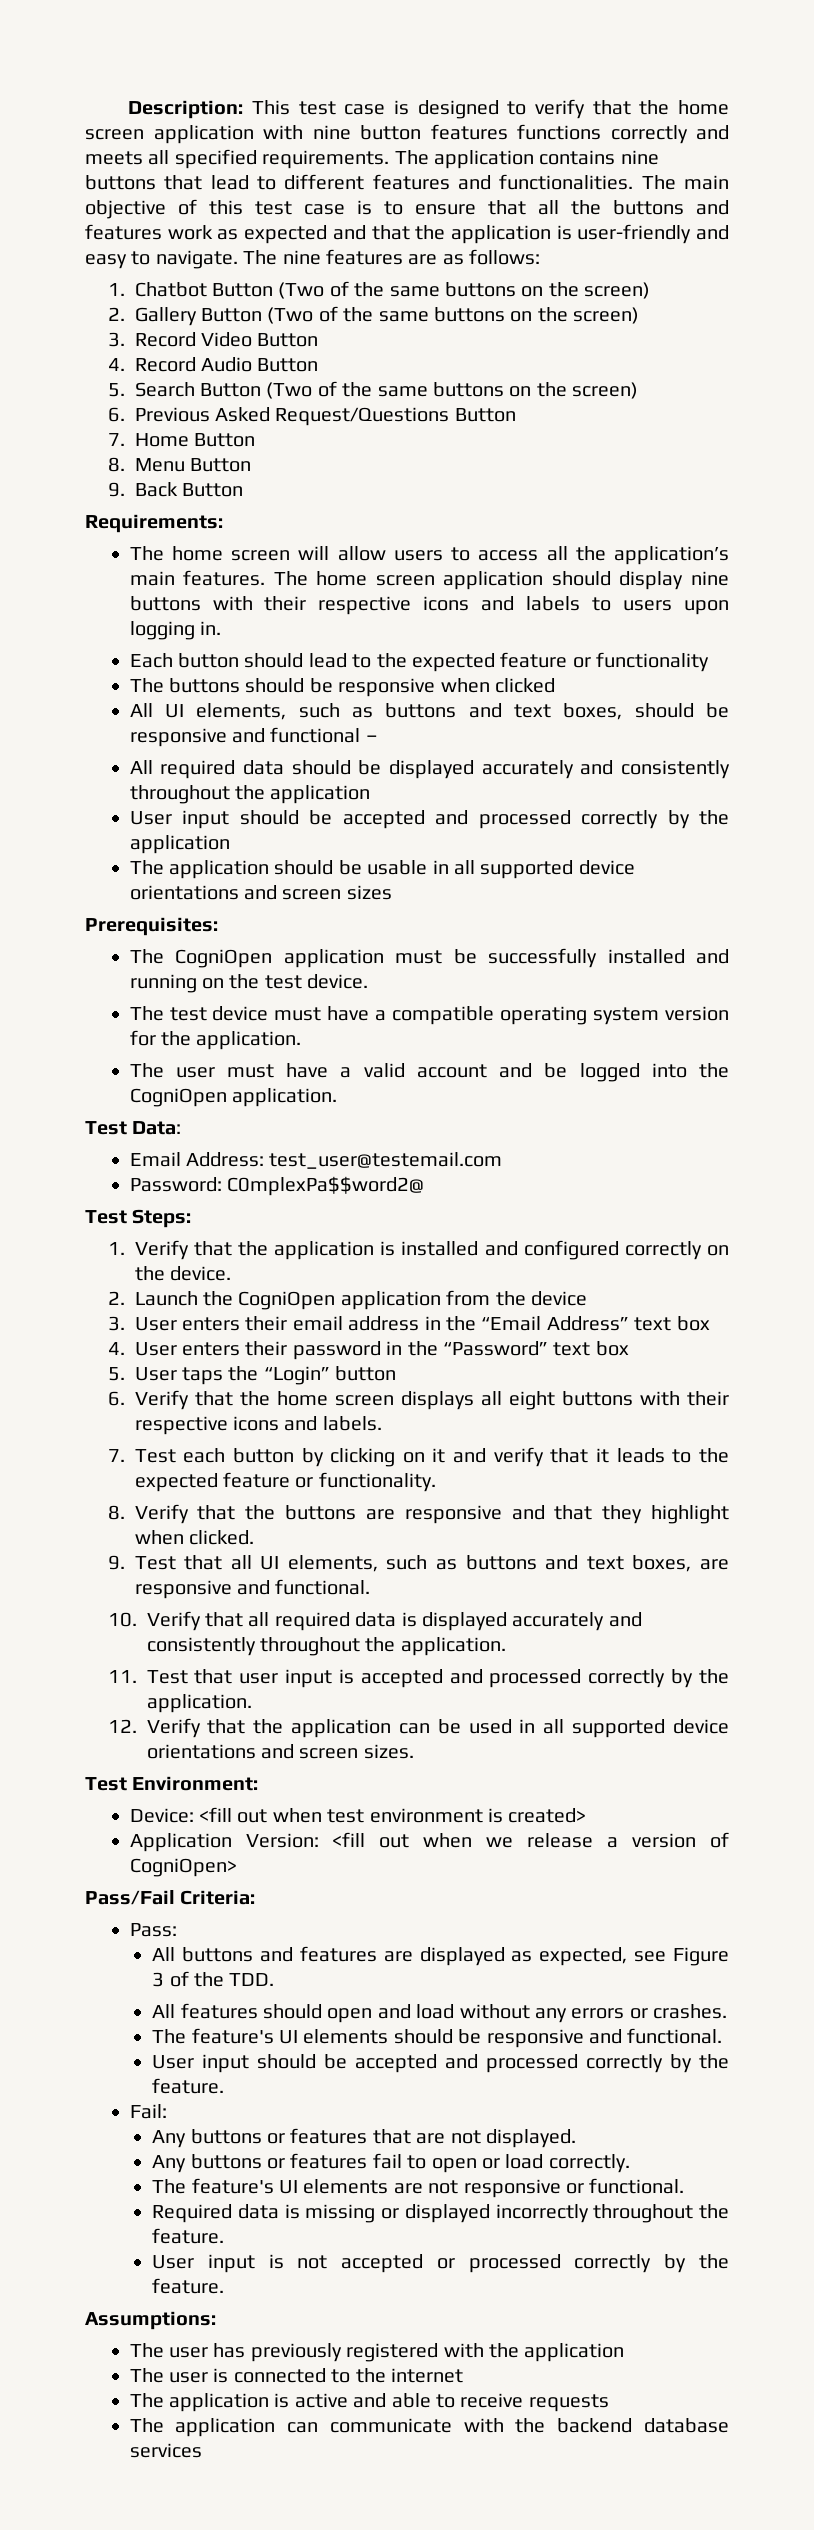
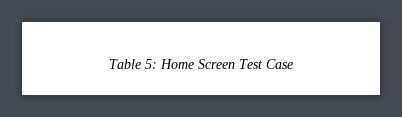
[128,99,730,119] [85,124,729,144] [85,149,659,169] [85,174,729,190] [85,199,729,219] [85,224,729,244] [85,249,541,269] [107,281,651,299] [107,306,640,326] [107,332,319,347] [107,357,319,372] [107,381,639,399] [107,407,516,426] [107,433,255,447] [107,457,251,472] [107,482,243,497] [85,514,223,533] [129,546,729,565] [129,570,729,590] [129,596,729,615] [129,621,221,640] [129,652,710,672] [129,678,555,697] [129,703,729,720] [129,727,378,747] [129,760,730,779] [129,785,371,804] [129,810,729,829] [129,835,230,854] [129,860,635,879] [129,885,392,900] [85,917,218,936] [129,948,729,968] [129,974,369,993] [129,1006,729,1025] [129,1030,302,1050] [129,1063,729,1082] [129,1088,337,1107] [85,1121,182,1135] [129,1152,503,1169] [129,1176,424,1196] [85,1209,192,1228] [107,1240,729,1260] [134,1266,231,1281] [107,1290,587,1310] [107,1316,710,1331] [107,1341,629,1360] [107,1366,397,1385] [107,1390,729,1410] [134,1416,382,1435] [107,1447,729,1467] [134,1472,436,1492] [107,1504,730,1524] [134,1530,254,1545] [107,1555,729,1572] [134,1579,371,1599] [107,1611,642,1631] [146,1637,506,1656] [107,1669,729,1688] [146,1694,252,1713] [107,1718,729,1738] [146,1744,414,1759] [85,1776,259,1791] [129,1807,587,1823] [129,1832,729,1852] [129,1858,237,1877] [85,1890,256,1905] [129,1923,177,1937] [152,1946,729,1966] [152,1971,275,1987] [152,2003,728,2023] [152,2028,723,2048] [152,2054,729,2073] [152,2078,225,2094] [129,2104,167,2119] [152,2128,576,2148] [152,2153,630,2173] [152,2178,685,2198] [152,2204,729,2223] [152,2228,225,2244] [152,2254,729,2273] [152,2278,225,2294] [85,2311,216,2330] [129,2343,625,2362] [129,2368,463,2383] [129,2393,609,2412] [129,2418,729,2437] [129,2443,202,2458] Description: This test case is designed to verify that the home screen application with nine button features functions correctly and meets all specified requirements. The application contains nine buttons that lead to different features and functionalities. The main objective of this test case is to ensure that all the buttons and features work as expected and that the application is user-friendly and easy to navigate. The nine features are as follows: // 1. Chatbot Button (Two of the same buttons on the screen) // 2. Gallery Button (Two of the same buttons on the screen) // 3. Record Video Button // 4. Record Audio Button // 5. Search Button (Two of the same buttons on the screen) // 6. Previous Asked Request/Questions Button // 7. Home Button // 8. Menu Button // 9. Back Button // Requirements: // The home screen will allow users to access all the application’s main features. The home screen application should display nine buttons with their respective icons and labels to users upon logging in. // Each button should lead to the expected feature or functionality // The buttons should be responsive when clicked // All UI elements, such as buttons and text boxes, should be responsive and functional – // All required data should be displayed accurately and consistently throughout the application // User input should be accepted and processed correctly by the application // The application should be usable in all supported device orientations and screen sizes // Prerequisites: // The CogniOpen application must be successfully installed and running on the test device. // The test device must have a compatible operating system version for the application. // The user must have a valid account and be logged into the CogniOpen application. // Test Data: // Email Address: test_user@testemail.com // Password: C0mplexPa$$word2@ // Test Steps: // 1. Verify that the application is installed and configured correctly on the device. // 2. Launch the CogniOpen application from the device // 3. User enters their email address in the “Email Address” text box // 4. User enters their password in the “Password” text box // 5. User taps the “Login” button // 6. Verify that the home screen displays all eight buttons with their respective icons and labels. // 7. Test each button by clicking on it and verify that it leads to the expected feature or functionality. // 8. Verify that the buttons are responsive and that they highlight when clicked. // 9. Test that all UI elements, such as buttons and text boxes, are responsive and functional. // 10. Verify that all required data is displayed accurately and consistently throughout the application. // 11. Test that user input is accepted and processed correctly by the application. // 12. Verify that the application can be used in all supported device orientations and screen sizes. // Test Environment: // Device: <fill out when test environment is created> // Application Version: <fill out when we release a version of CogniOpen> // Pass/Fail Criteria: // Pass: // All buttons and features are displayed as expected, see Figure 3 of the TDD. // All features should open and load without any errors or crashes. // The feature's UI elements should be responsive and functional. // User input should be accepted and processed correctly by the feature. // Fail: // Any buttons or features that are not displayed. // Any buttons or features fail to open or load correctly. // The feature's UI elements are not responsive or functional. // Required data is missing or displayed incorrectly throughout the feature. // User input is not accepted or processed correctly by the feature. // Assumptions: // The user has previously registered with the application // The user is connected to the internet // The application is active and able to receive requests // The application can communicate with the backend database services -> [109,59,293,69] Table 5: Home Screen Test Case

